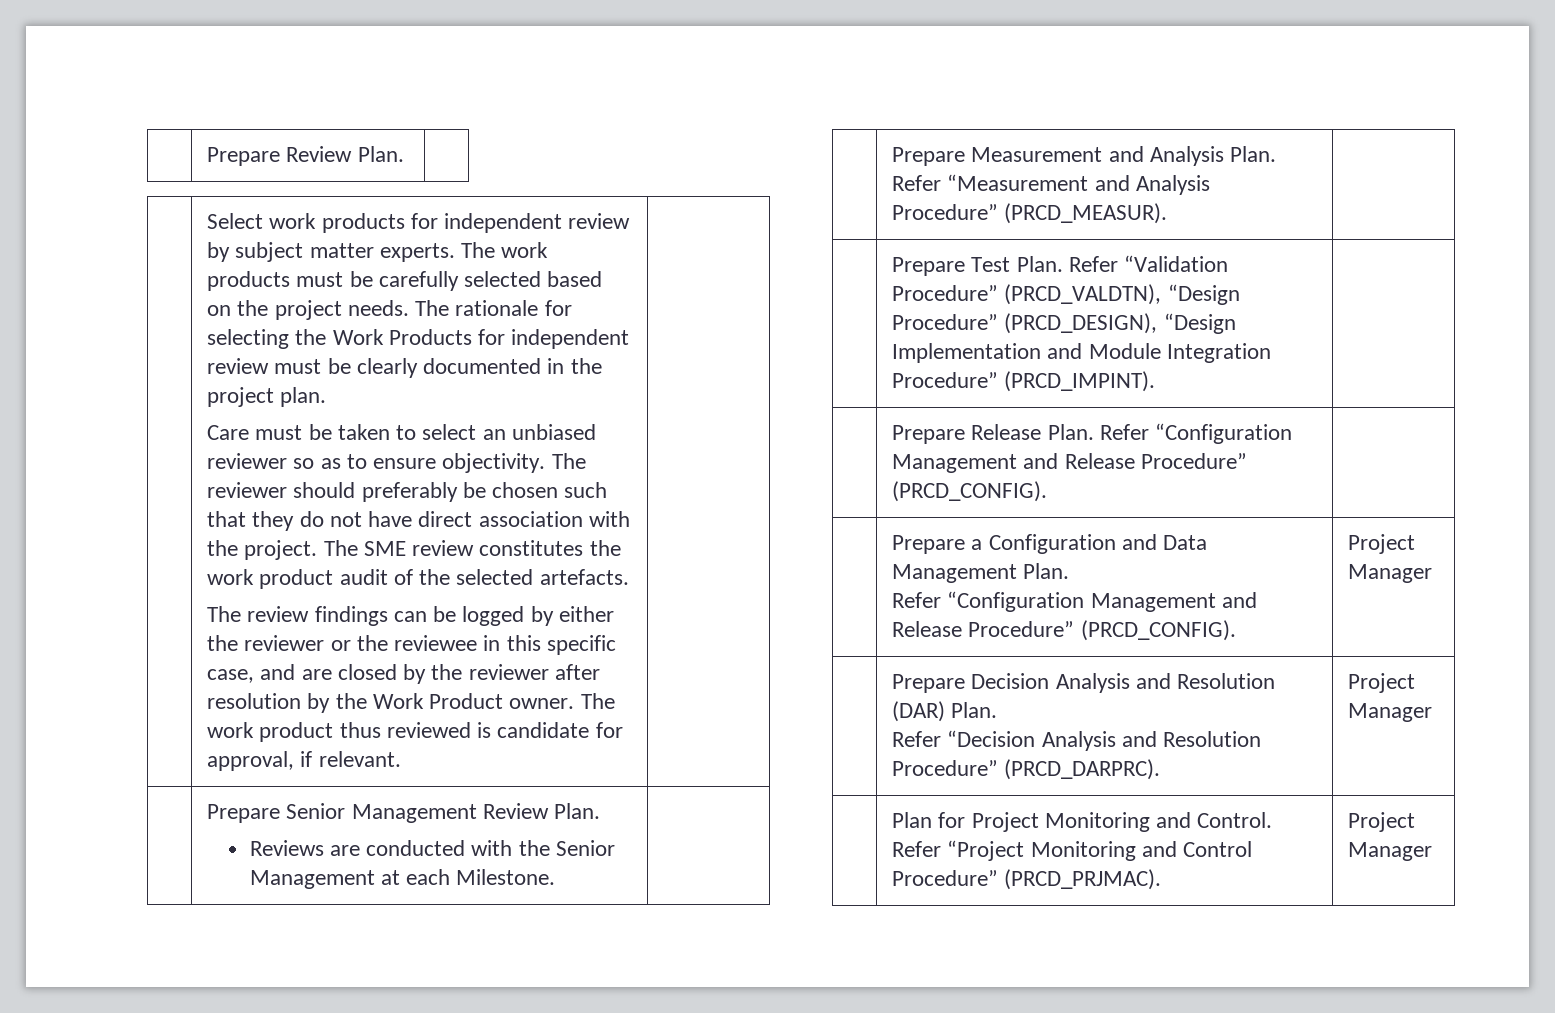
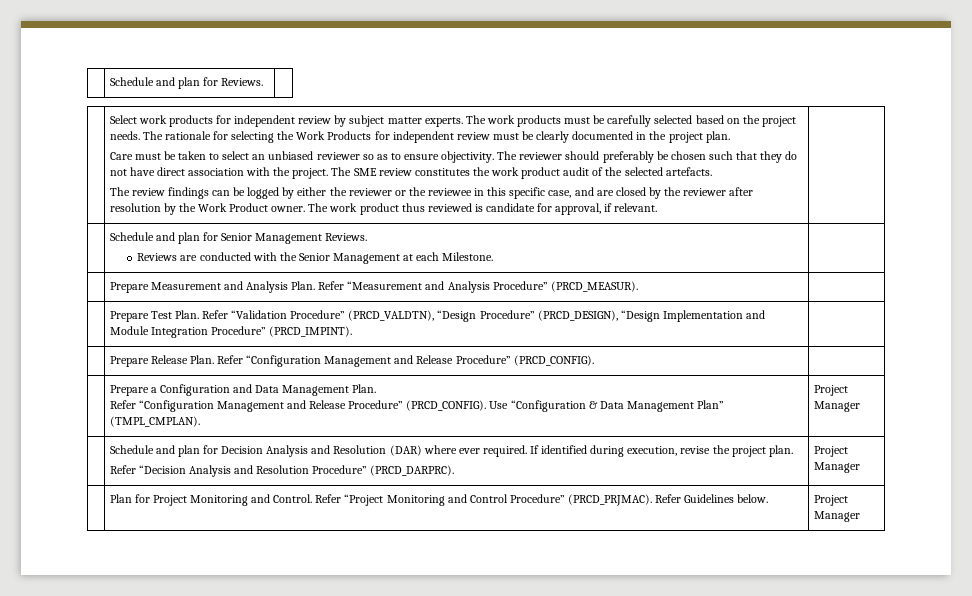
[207,146,404,166] | Prepare Review Plan. -> [109,77,264,89] | Schedule and plan for Reviews.
[207,803,601,823] Prepare Senior Management Review Plan. -> [109,232,368,244] Schedule and plan for Senior Management Reviews.
[1348,534,1416,554] [1348,564,1433,583] [892,674,966,693] | Project Manager // | Prepare -> [489,400,724,412] [109,416,200,427] [813,385,848,396] [813,401,860,412] [109,445,219,457] Use “Configuration & Data Management Plan” (TMPL_CMPLAN). | Project Manager // | Schedule and plan for
[951,702,998,718] Plan. -> [423,445,793,457] where ever required. If identified during execution, revise the project plan.
(1162, 879) none -> [655,494,769,503] Refer Guidelines below.

